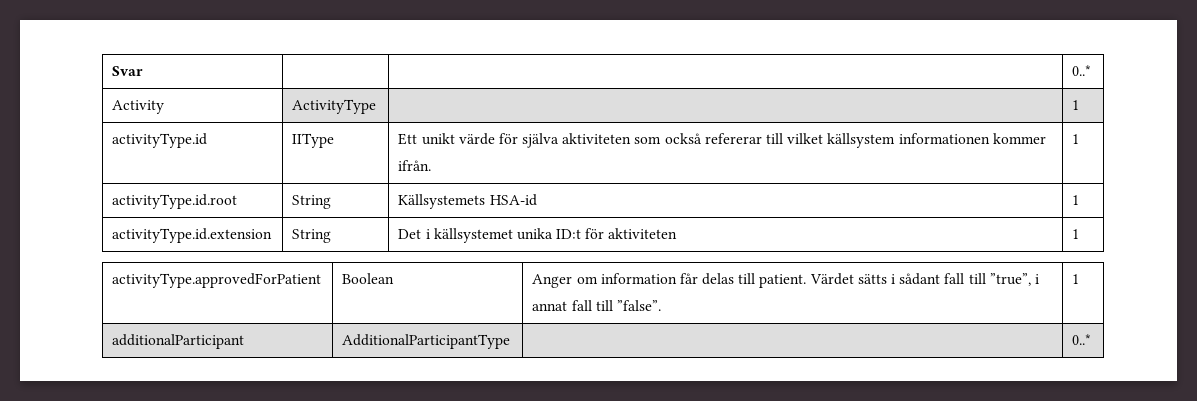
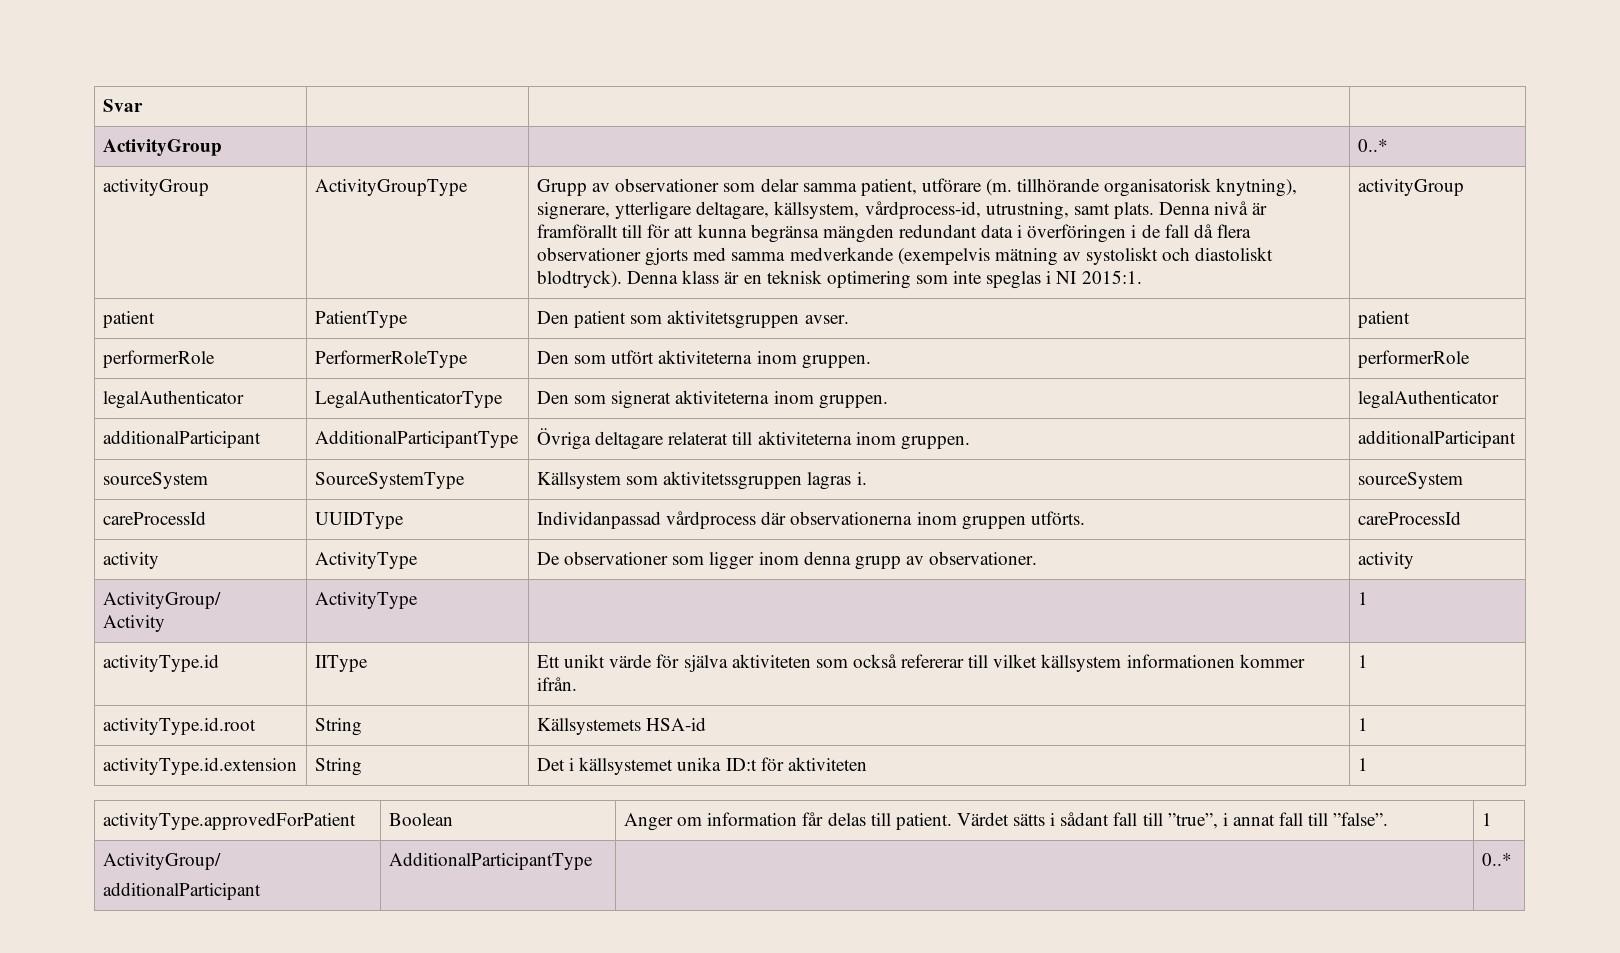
(144, 71) none -> [102,139,222,156] // ActivityGroup | | |
(1092, 70) none -> [102,179,209,196] [314,179,468,196] [536,178,1298,197] [536,201,1268,220] [536,224,1251,243] [536,247,1274,266] [536,270,1142,289] [1357,179,1464,196] [102,311,155,328] [314,311,408,328] [536,310,849,329] [1357,311,1410,328] [102,350,215,368] [314,350,468,368] [536,350,871,369] [1357,350,1470,368] [102,390,244,409] [314,390,503,409] [536,390,888,409] [1357,390,1499,409] [102,430,261,448] [314,430,519,448] [536,428,970,450] [1357,430,1516,448] [102,472,208,489] [314,472,465,489] [536,471,867,490] [1357,472,1463,489] [102,511,206,525] [314,512,404,529] [536,511,1085,530] [1357,511,1461,525] [102,552,159,569] [314,552,418,569] [536,551,1038,570] [1357,552,1414,569] [102,592,221,609] activityGroup | ActivityGroupType | Grupp av observationer som delar samma patient, utförare (m. tillhörande organisatorisk knytning), signerare, ytterligare deltagare, källsystem, vårdprocess-id, utrustning, samt plats. Denna nivå är framförallt till för att kunna begränsa mängden redundant data i överföringen i de fall då flera observationer gjorts med samma medverkande (exempelvis mätning av systoliskt och diastoliskt blodtryck). Denna klass är en teknisk optimering som inte speglas i NI 2015:1. | activityGroup // patient | PatientType | Den patient som aktivitetsgruppen avser. | patient // performerRole | PerformerRoleType | Den som utfört aktiviteterna inom gruppen. | performerRole // legalAuthenticator | LegalAuthenticatorType | Den som signerat aktiviteterna inom gruppen. | legalAuthenticator // additionalParticipant | AdditionalParticipantType | Övriga deltagare relaterat till aktiviteterna inom gruppen. | additionalParticipant // sourceSystem | SourceSystemType | Källsystem som aktivitetssgruppen lagras i. | sourceSystem // careProcessId | UUIDType | Individanpassad vårdprocess där observationerna inom gruppen utförts. | careProcessId // activity | ActivityType | De observationer som ligger inom denna grupp av observationer. | activity // ActivityGroup/ //
(1080, 279) none -> [102,853,221,870] ActivityGroup/ //

